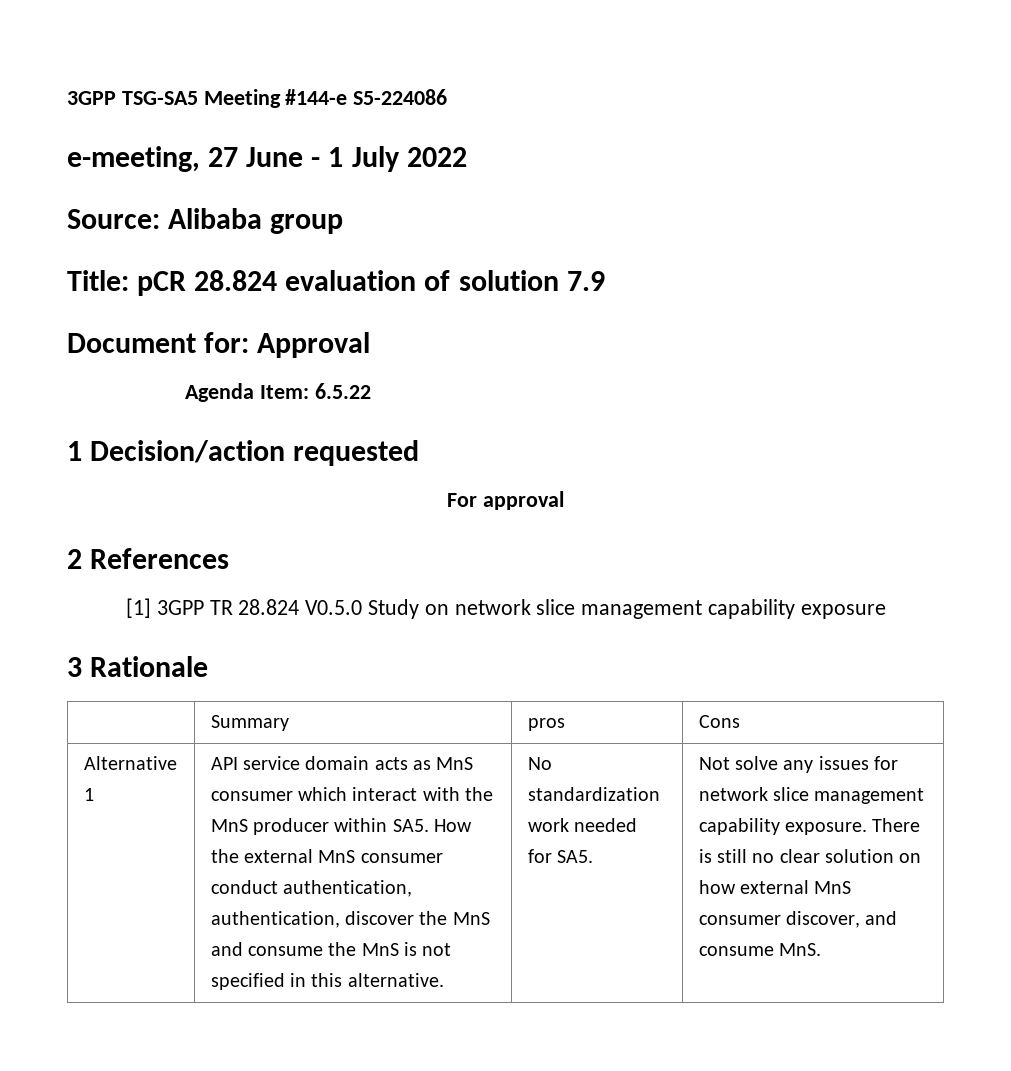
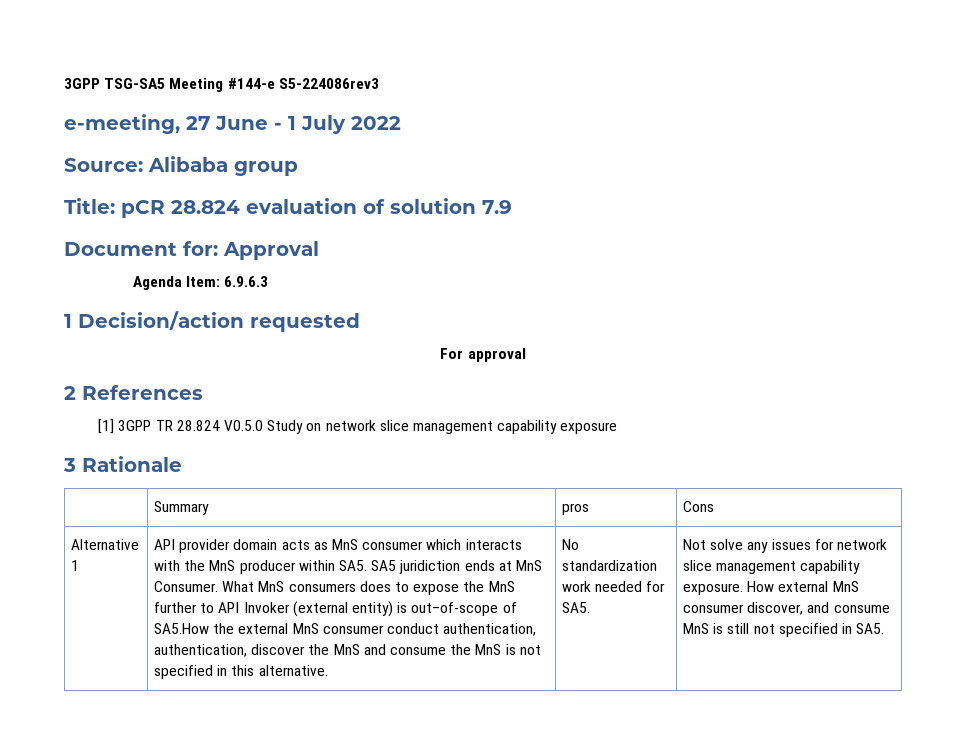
[353,89,448,105] S5-224086 -> [278,78,379,89] S5-224086rev3
[314,383,371,399] 6.5.22 -> [223,276,268,287] 6.9.6.3
[243,756,301,770] service -> [179,539,231,553] provider
[352,787,418,801] interact -> [465,539,522,550] interacts
[433,819,472,832] How -> [371,560,542,574] [154,581,515,595] [154,601,517,617] [154,623,210,634] SA5 juridiction ends at MnS Consumer. What MnS consumers does to expose the MnS further to API Invoker (external entity) is out–of-scope of SA5.How
[872,818,921,832] [698,849,922,863] [698,880,736,894] There is still no clear solution on how -> [747,581,775,592] How
[779,943,822,956] MnS. -> [683,623,885,637] MnS is still not specified in SA5.

